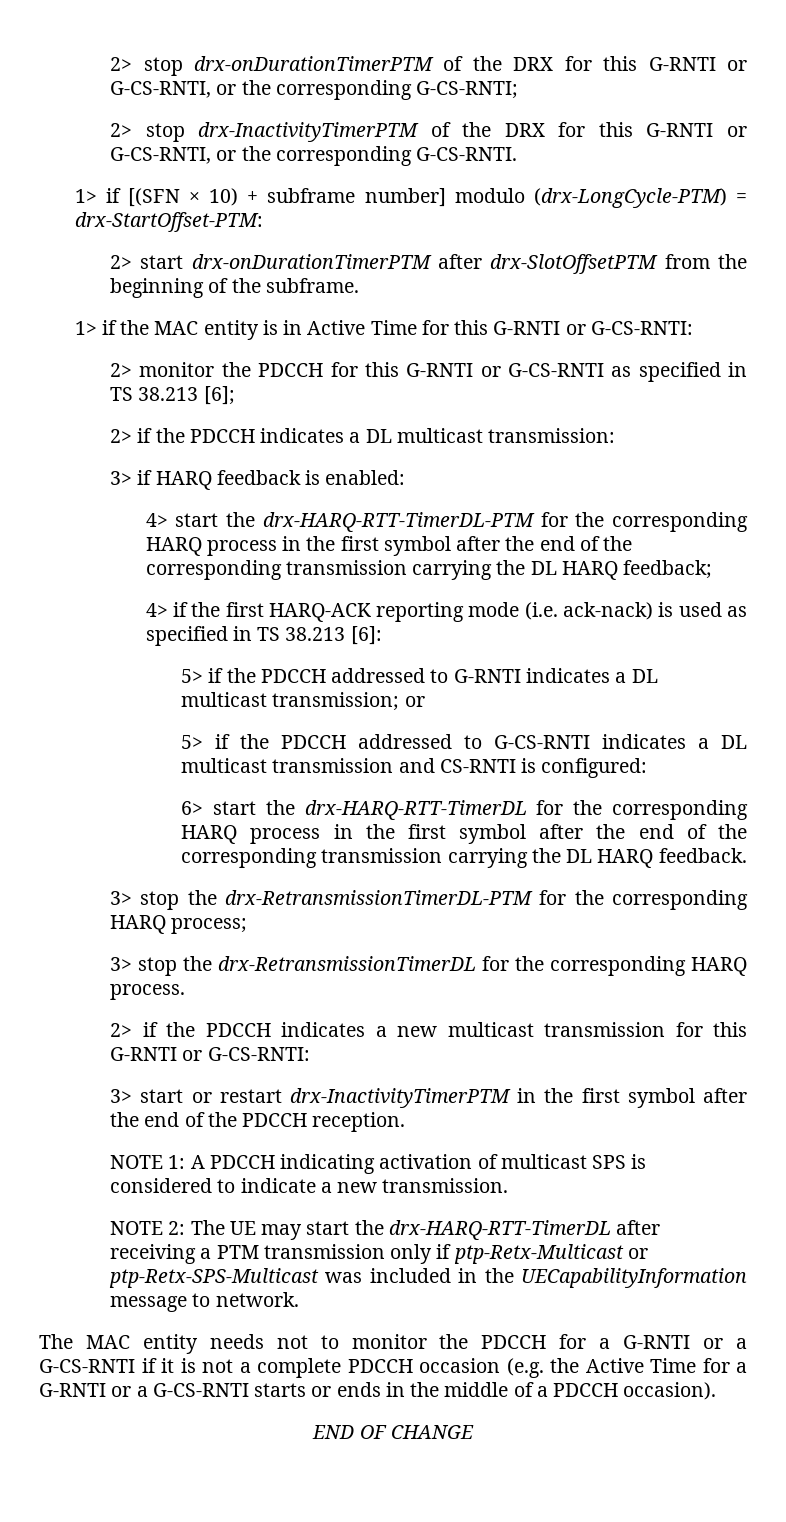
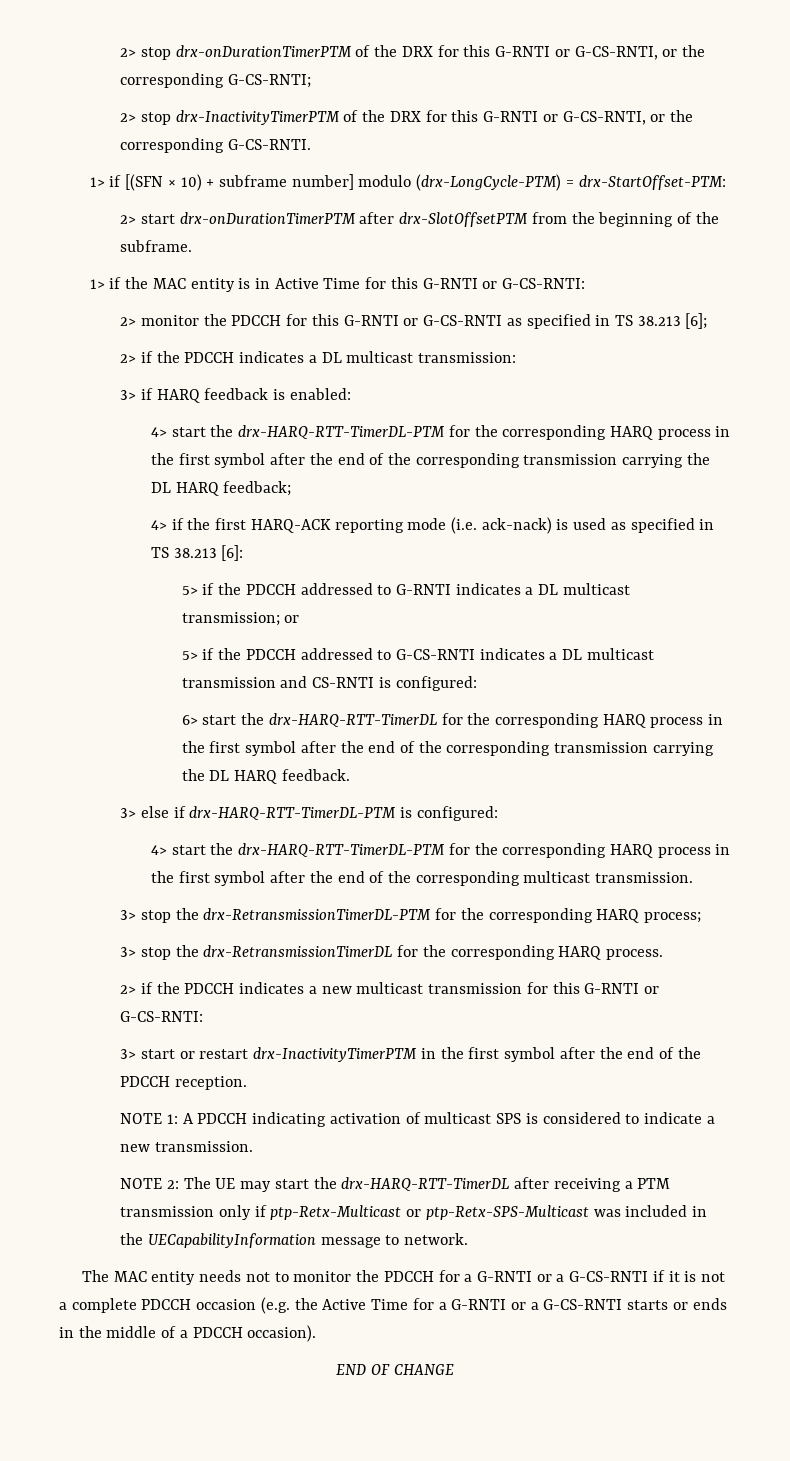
(747, 855) none -> [120,806,498,821] [150,843,731,858] [150,871,694,886] // 3> else if drx-HARQ-RTT-TimerDL-PTM is configured: // 4> start the drx-HARQ-RTT-TimerDL-PTM for the corresponding HARQ process in the first symbol after the end of the corresponding multicast transmission.

